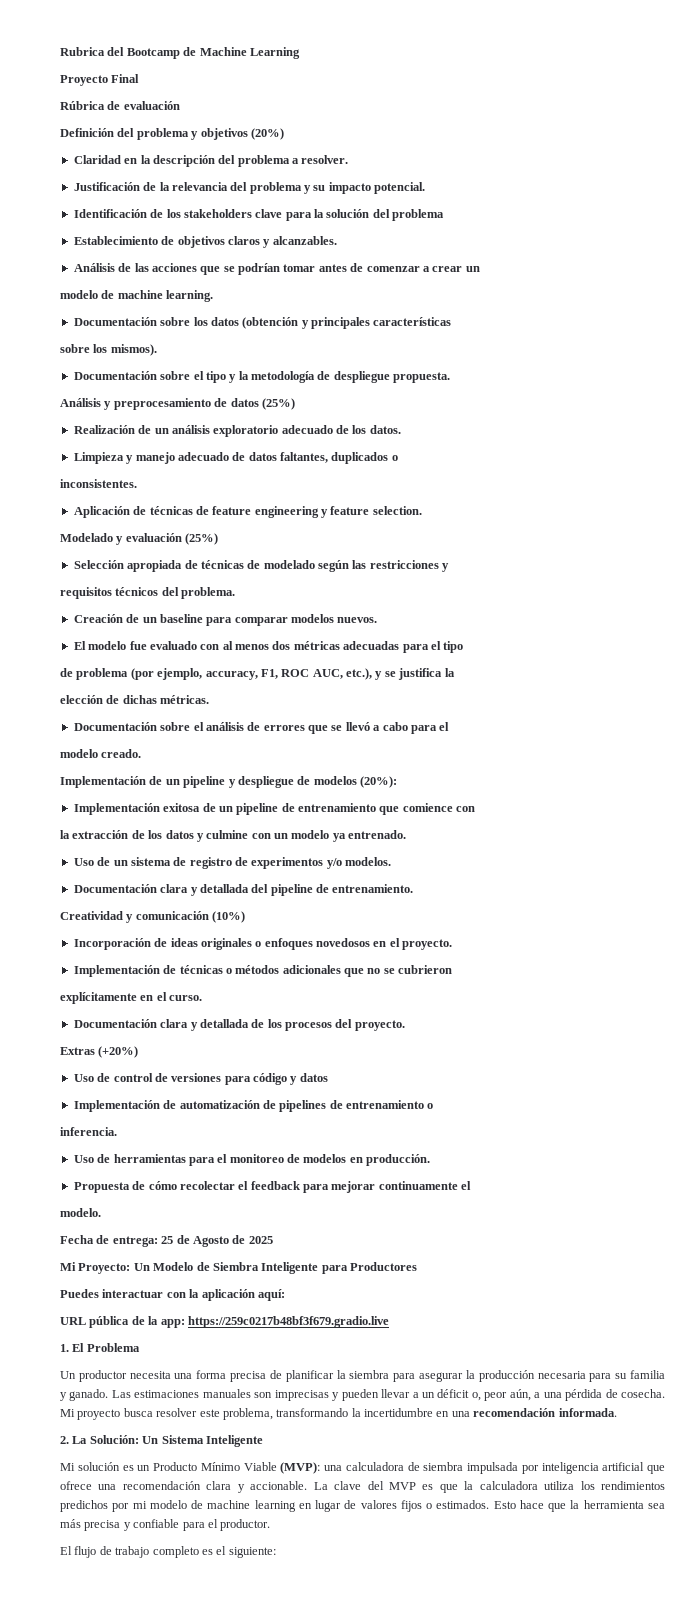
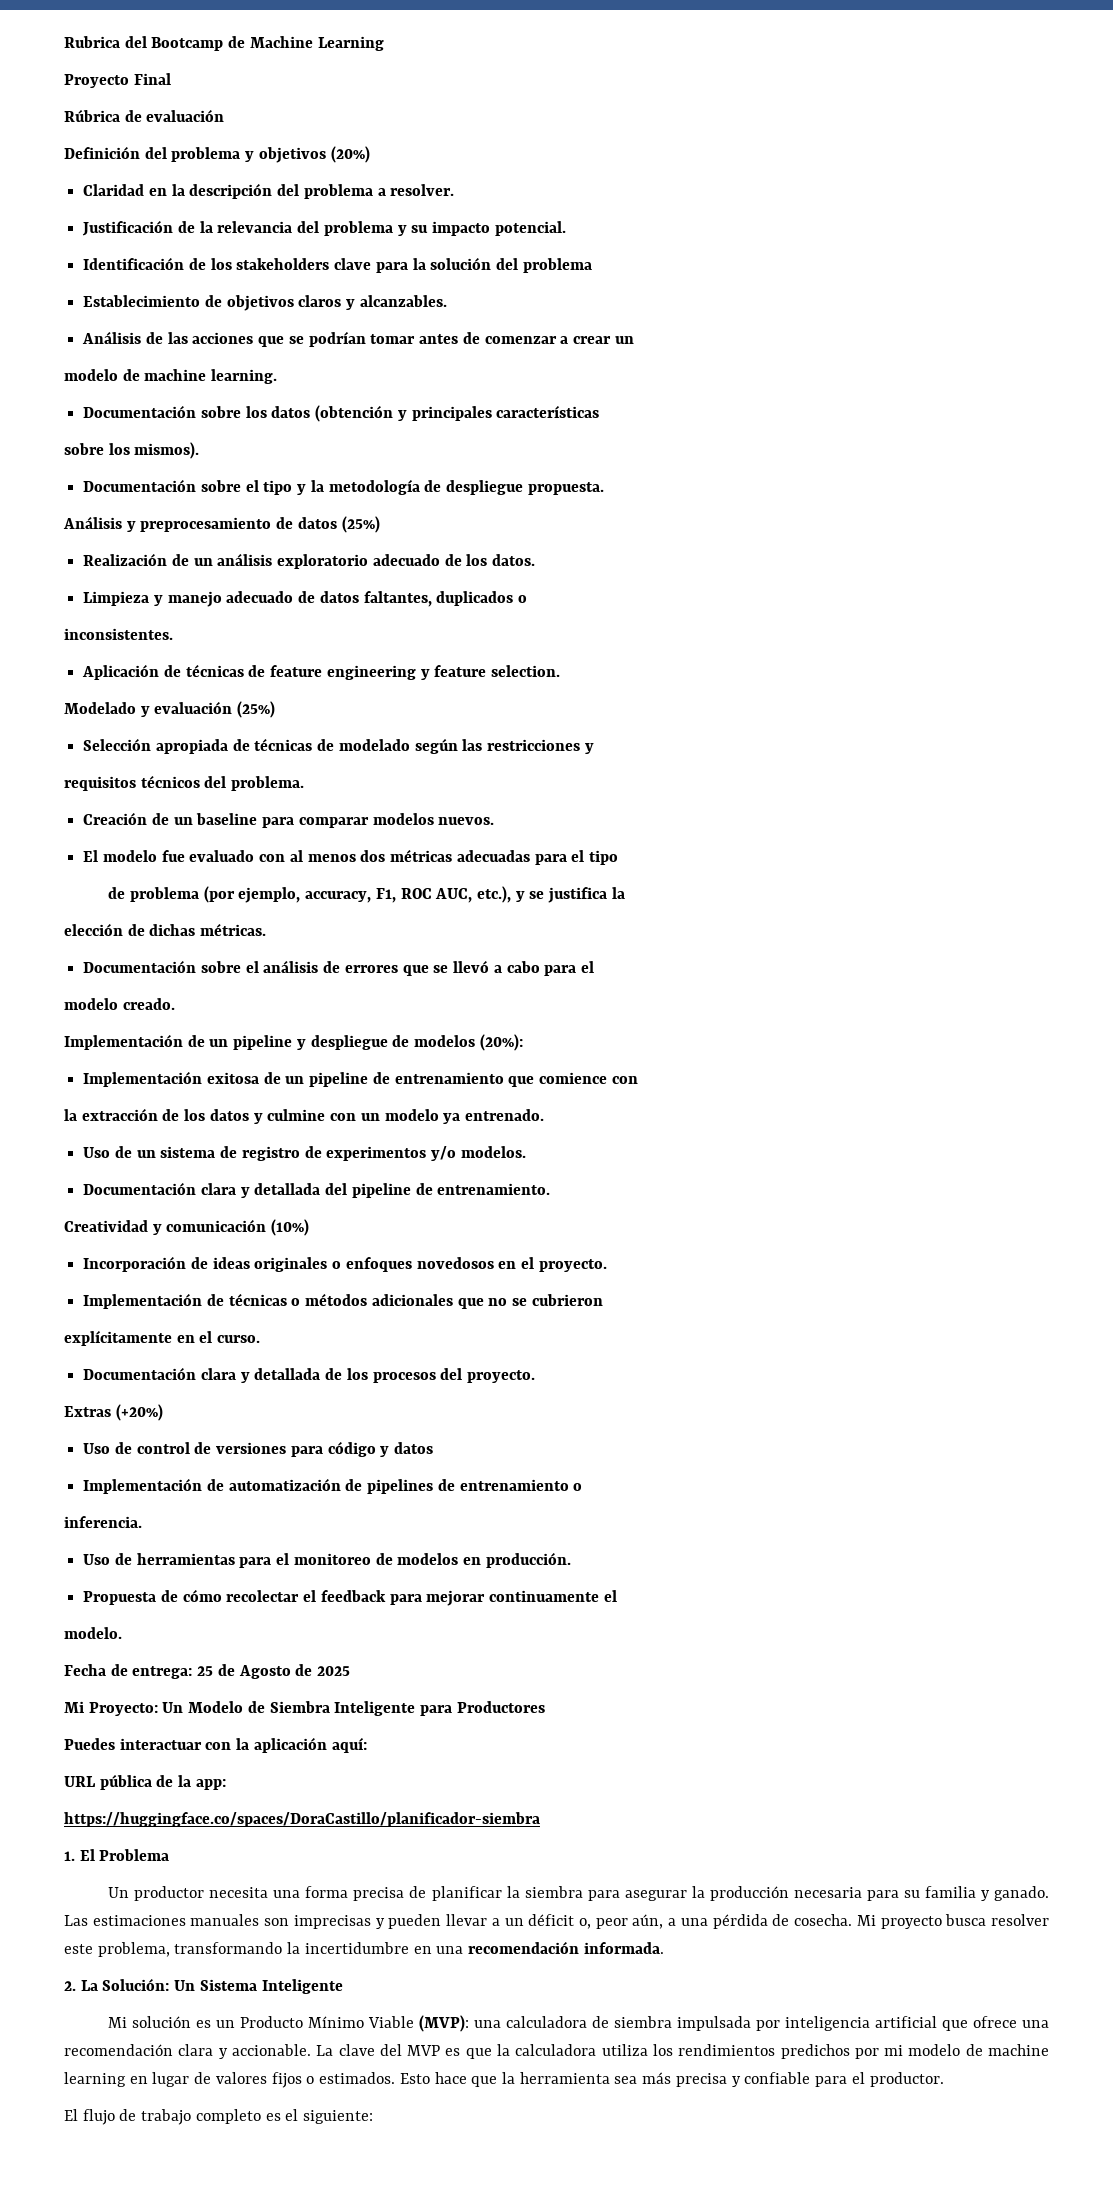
[187,1316,389,1328] https://259c0217b48bf3f679.gradio.live -> [64,1812,540,1827] // https://huggingface.co/spaces/DoraCastillo/planificador-siembra

